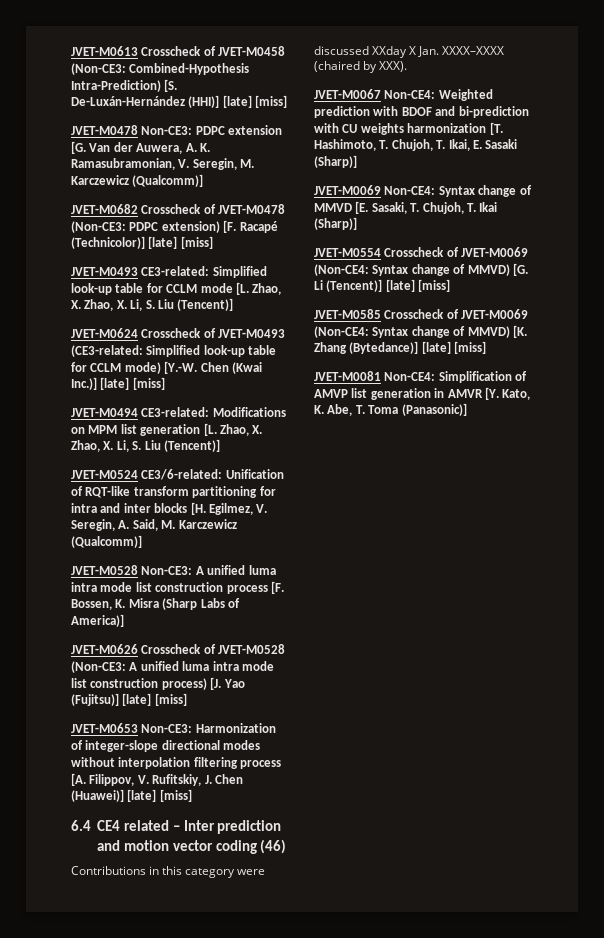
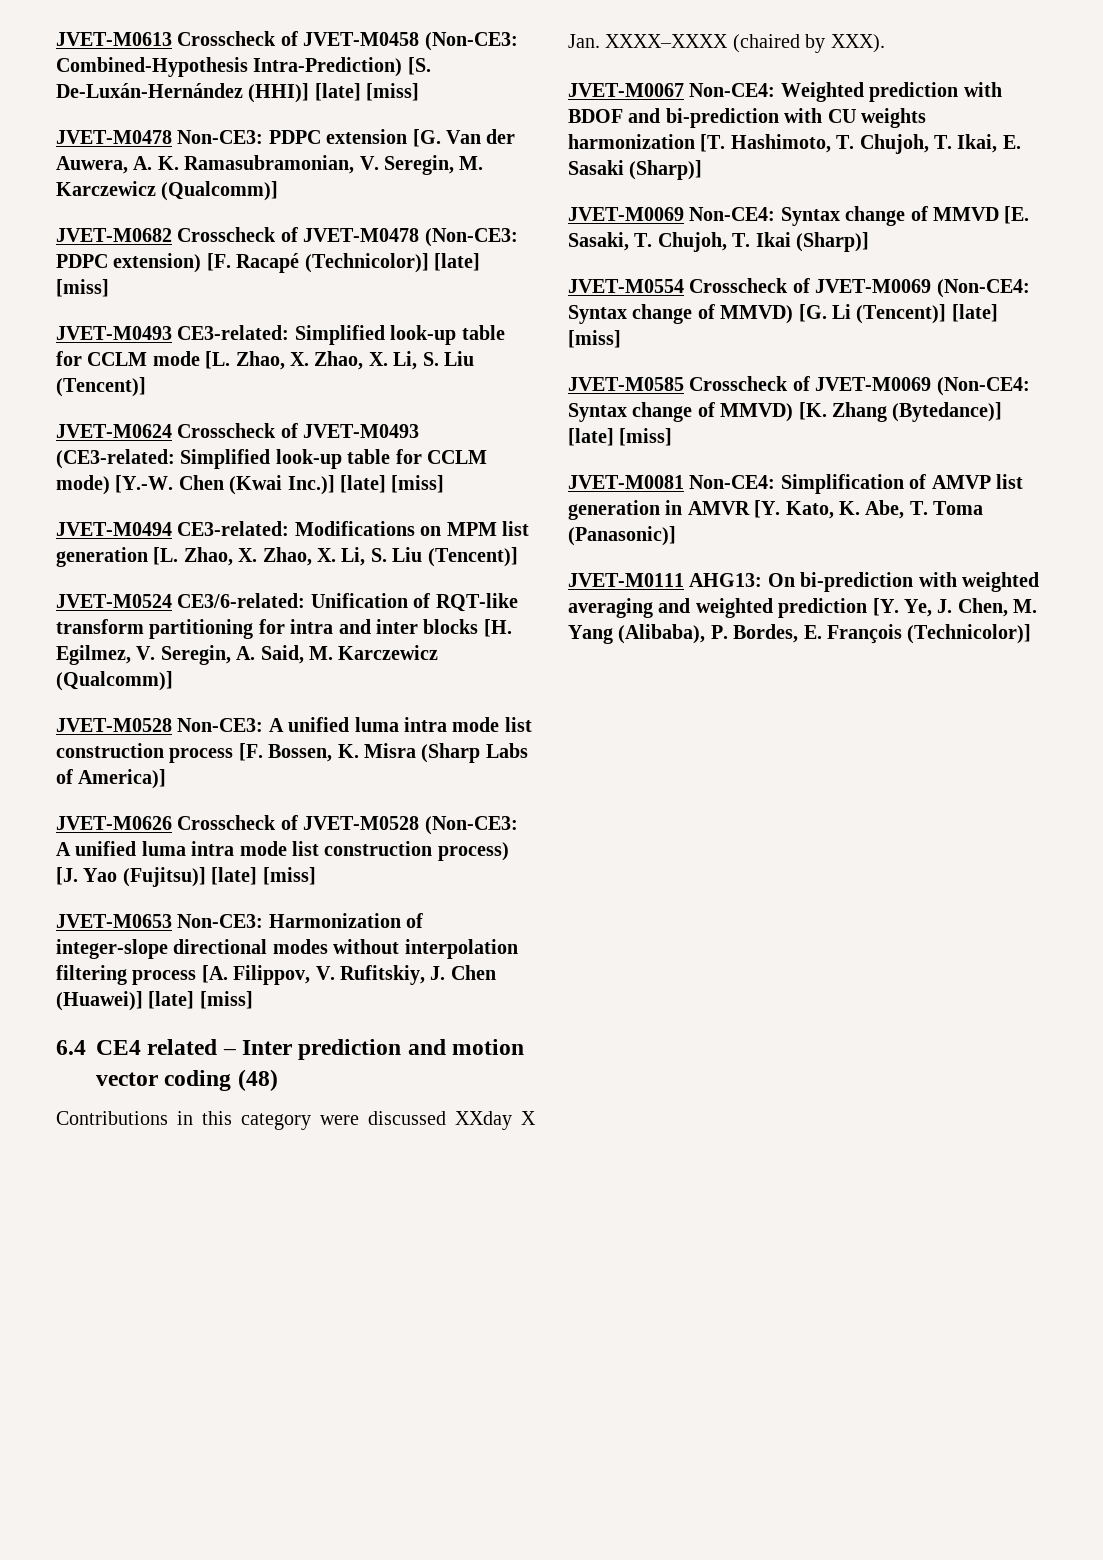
[260,839,287,854] (46) -> [237,1069,278,1091] (48)
(467, 409) none -> [568,572,1039,592] [568,598,1038,618] [568,624,1032,644] // JVET-M0111 AHG13: On bi-prediction with weighted averaging and weighted prediction [Y. Ye, J. Chen, M. Yang (Alibaba), P. Bordes, E. François (Technicolor)]

